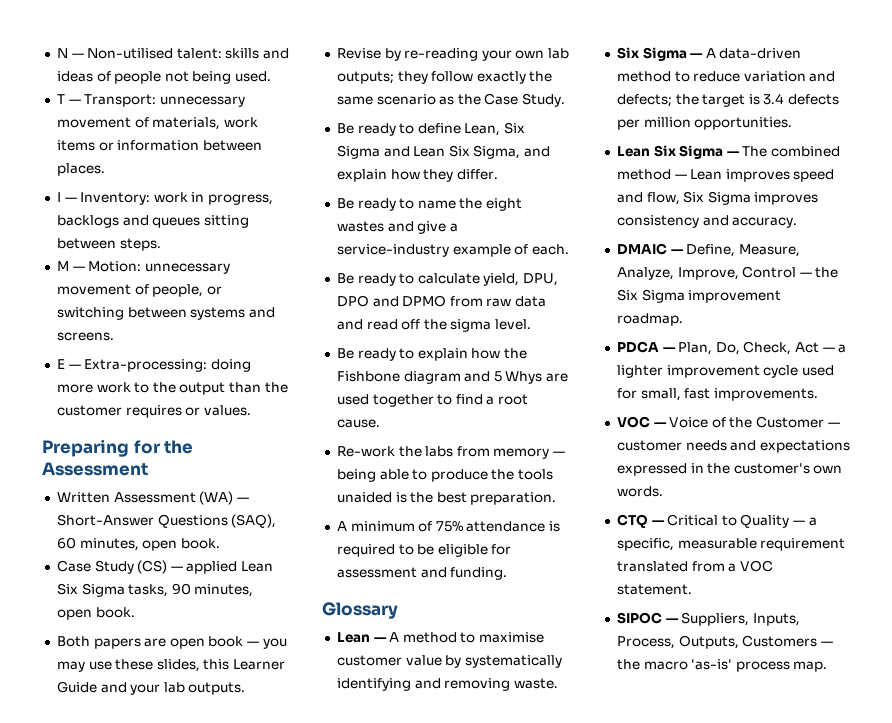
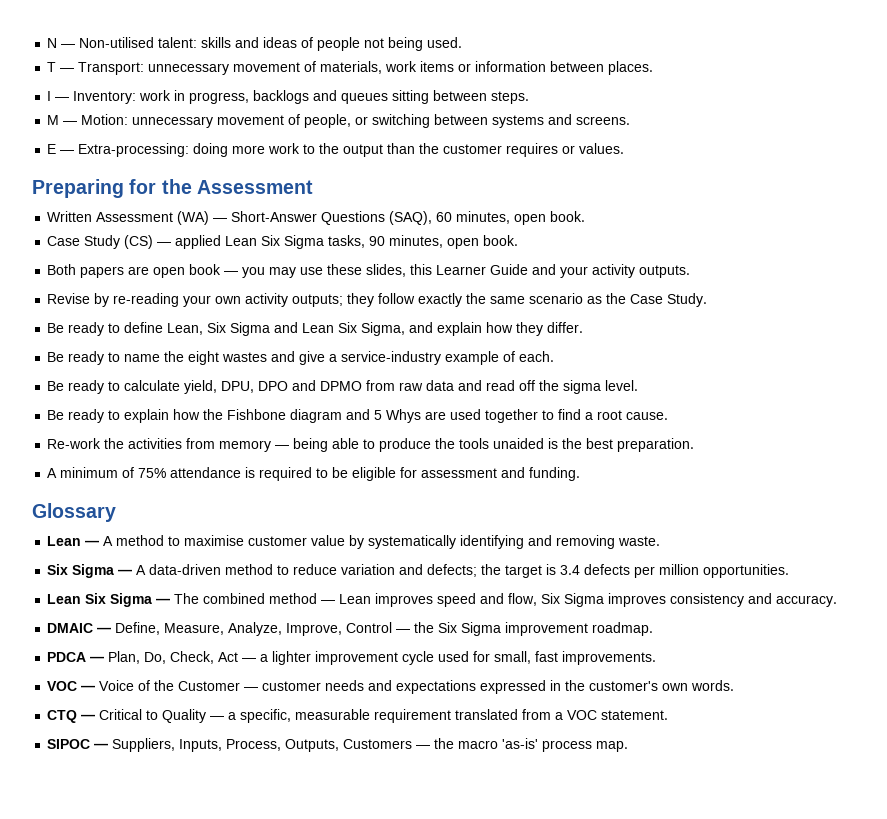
[163,682,185,693] lab -> [592,264,636,278] activity
[548,48,570,59] lab -> [245,293,289,307] activity
[425,446,454,457] labs -> [128,438,183,449] activities

